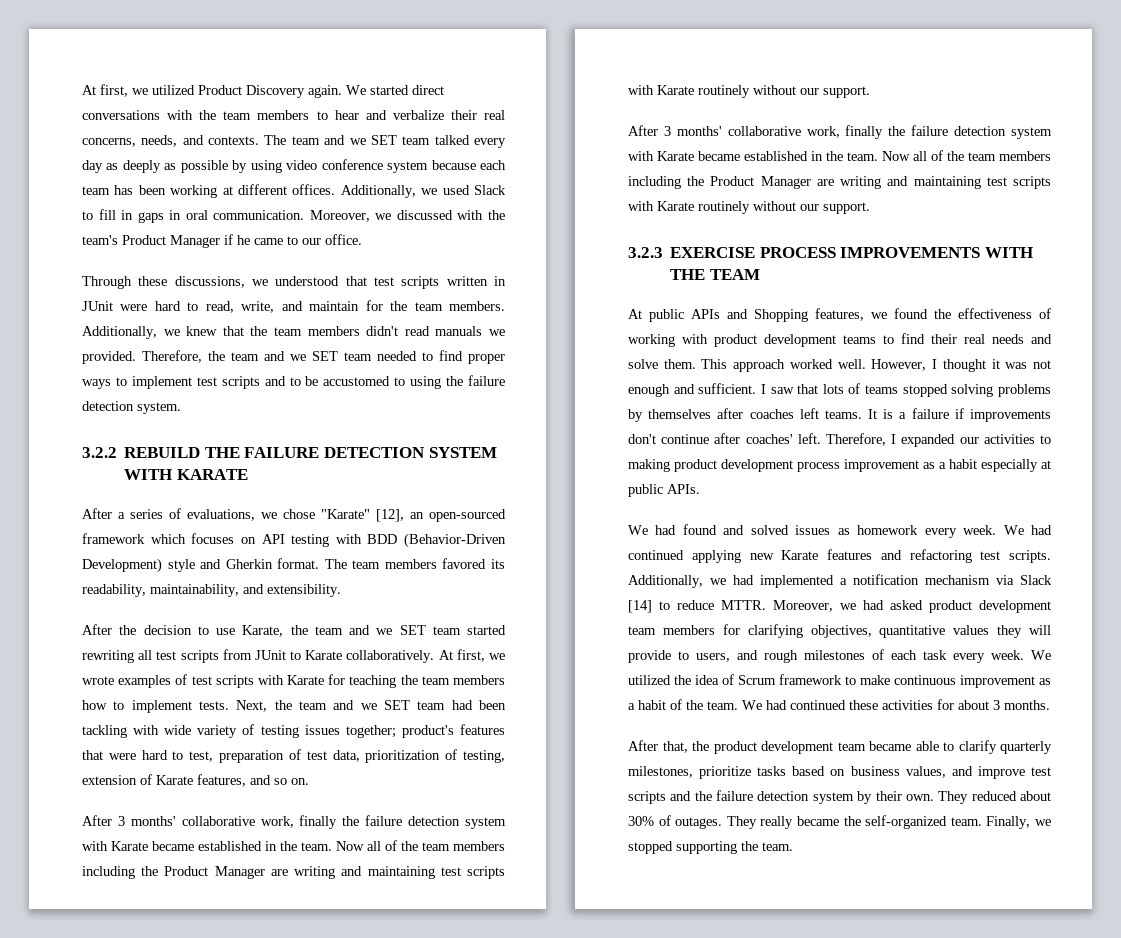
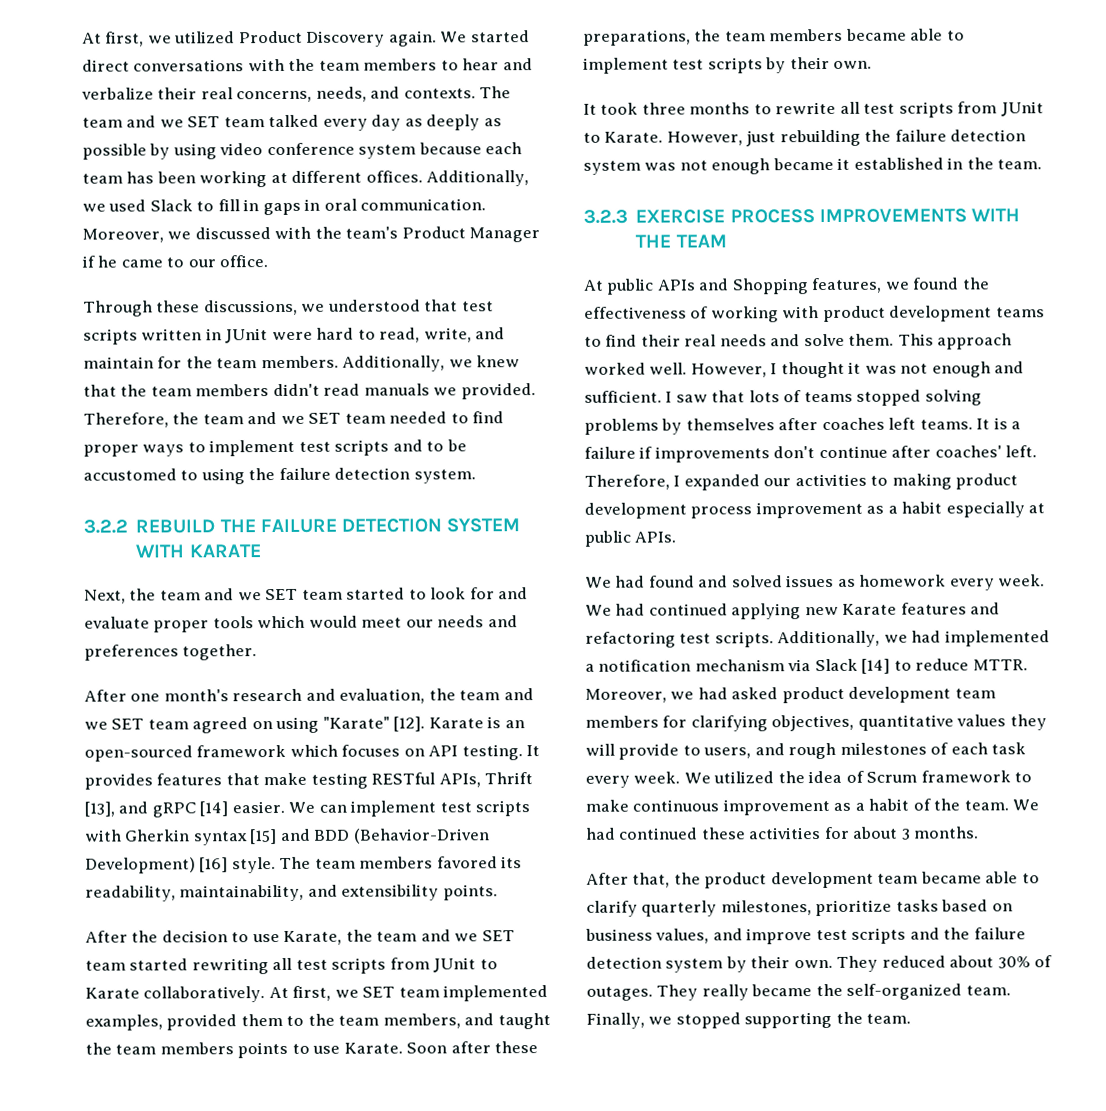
[82,508,404,522] After a series of evaluations, we chose "Karate" [12], -> [84,587,529,604] [84,615,518,633] [84,644,258,661] [84,688,534,704] [84,716,502,734] Next, the team and we SET team started to look for and evaluate proper tools which would meet our needs and preferences together. // After one month's research and evaluation, the team and we SET team agreed on using "Karate" [12]. Karate is
[291,533,506,548] [82,558,320,573] testing with BDD (Behavior-Driven Development) style and Gherkin format. -> [461,744,541,761] [84,772,534,790] [84,800,531,818] [85,828,490,846] [85,857,276,874] testing. It provides features that make testing RESTful APIs, Thrift [13], and gRPC [14] easier. We can implement test scripts with Gherkin syntax [15] and BDD (Behavior-Driven Development) [16] style.
[267,584,341,597] extensibility. -> [341,884,498,901] extensibility points.
[82,674,506,688] [82,700,506,713] [82,724,505,738] [82,749,505,763] [82,774,309,787] [82,815,507,829] [82,840,505,851] [82,866,506,879] [628,85,870,98] [628,125,1052,139] [628,150,1051,161] [628,176,1051,189] [628,201,870,214] wrote examples of test scripts with Karate for teaching the team members how to implement tests. Next, the team and we SET team had been tackling with wide variety of testing issues together; product's features that were hard to test, preparation of test data, prioritization of testing, extension of Karate features, and so on. // After 3 months' collaborative work, finally the failure detection system with Karate became established in the team. Now all of the team members including the Product Manager are writing and maintaining test scripts with Karate routinely without our support. // After 3 months' collaborative work, finally the failure detection system with Karate became established in the team. Now all of the team members including the Product Manager are writing and maintaining test scripts with Karate routinely without our support. -> [362,985,549,1002] [85,1013,551,1031] [85,1041,539,1059] [583,28,965,46] [583,56,873,74] [583,101,1044,118] [583,129,1027,147] [583,157,1043,175] SET team implemented examples, provided them to the team members, and taught the team members points to use Karate. Soon after these preparations, the team members became able to implement test scripts by their own. // It took three months to rewrite all test scripts from JUnit to Karate. However, just rebuilding the failure detection system was not enough became it established in the team.

